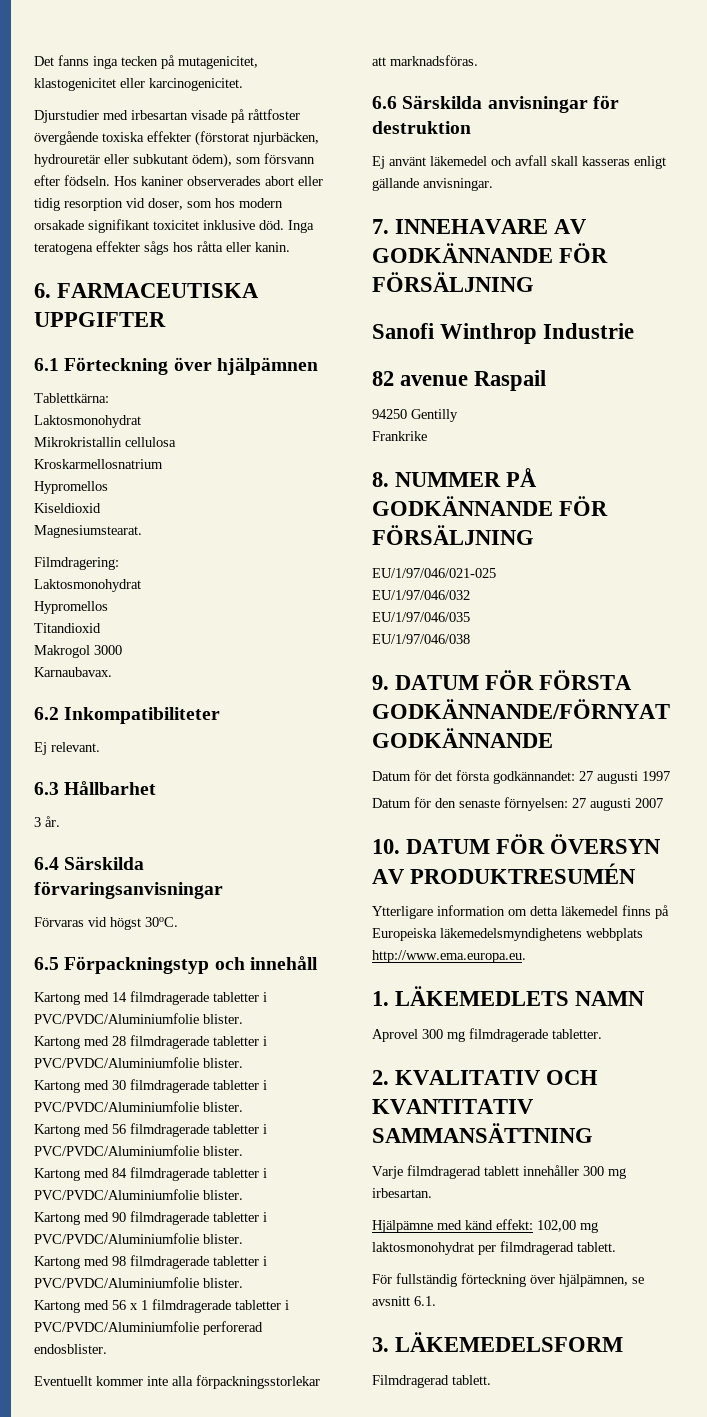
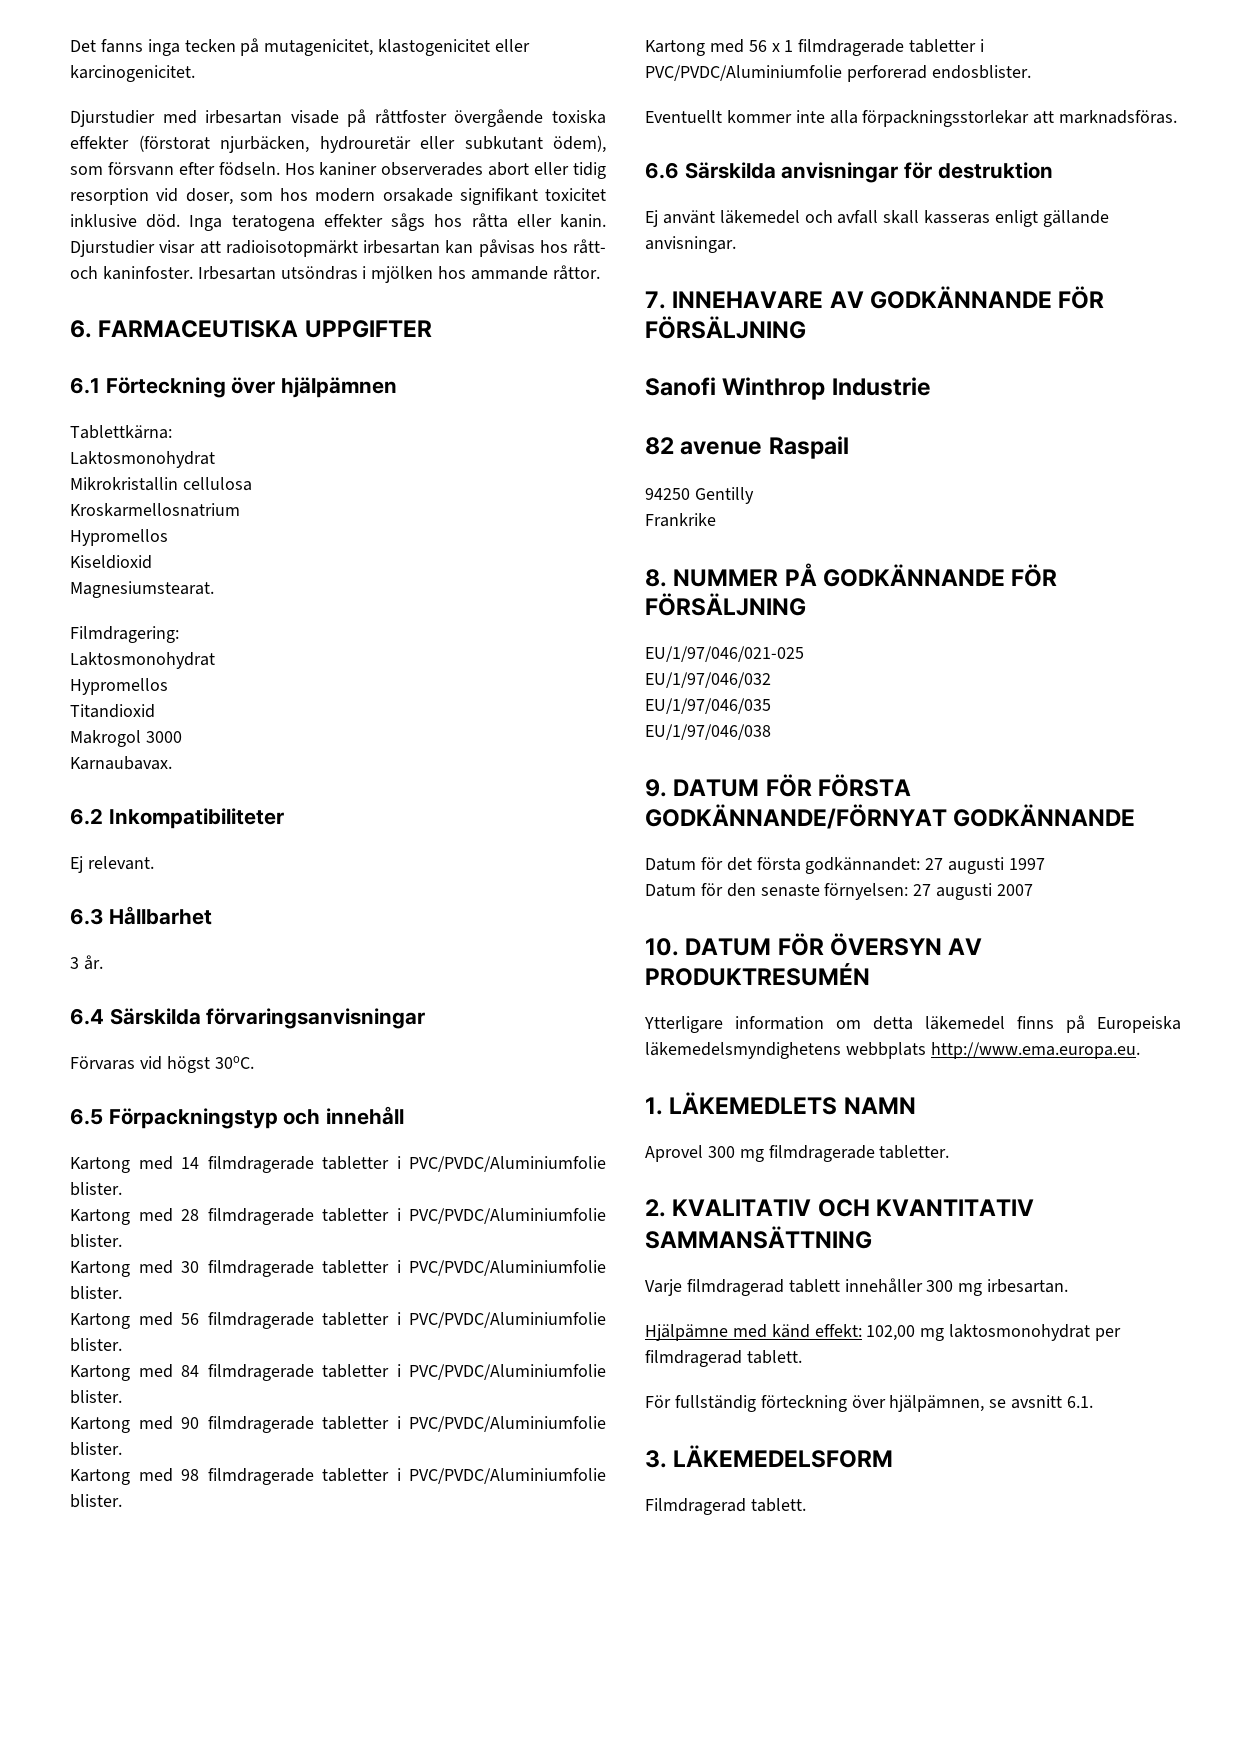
(290, 247) none -> [70,239,606,257] [70,265,600,283] Djurstudier visar att radioisotopmärkt irbesartan kan påvisas hos rått- och kaninfoster. Irbesartan utsöndras i mjölken hos ammande råttor.

